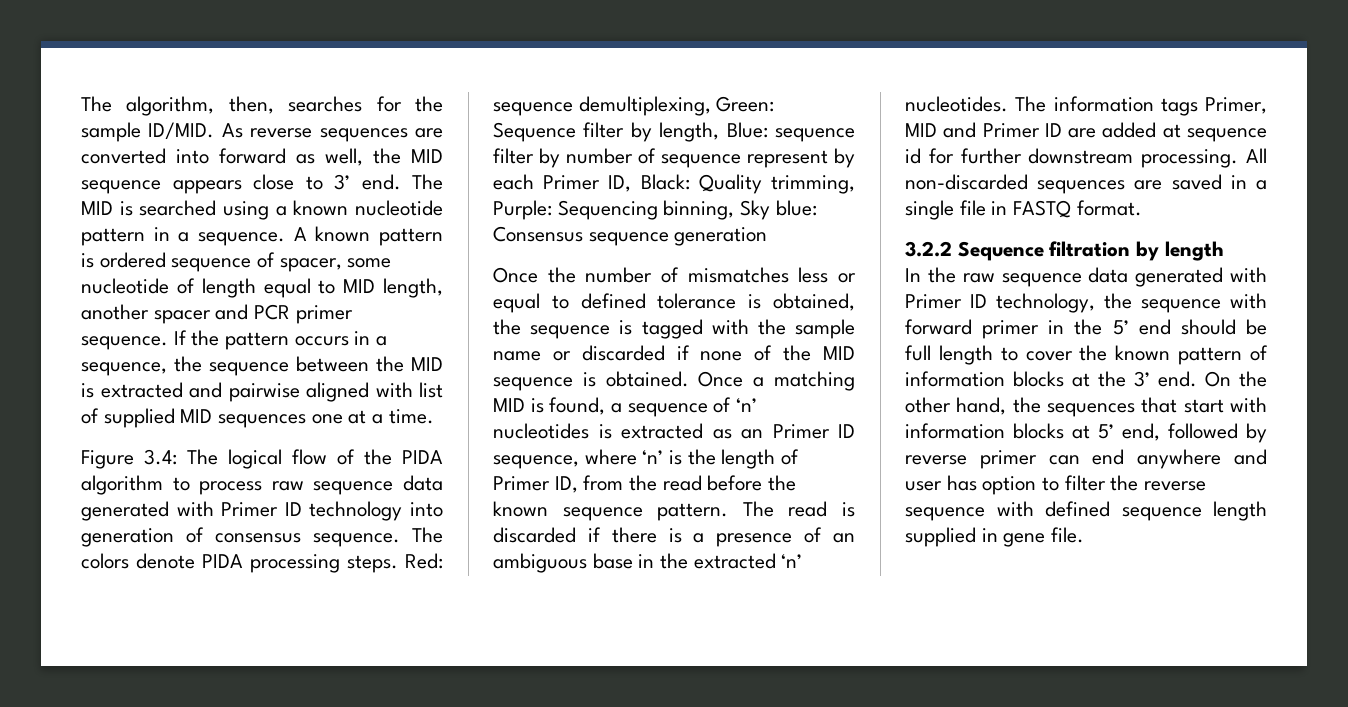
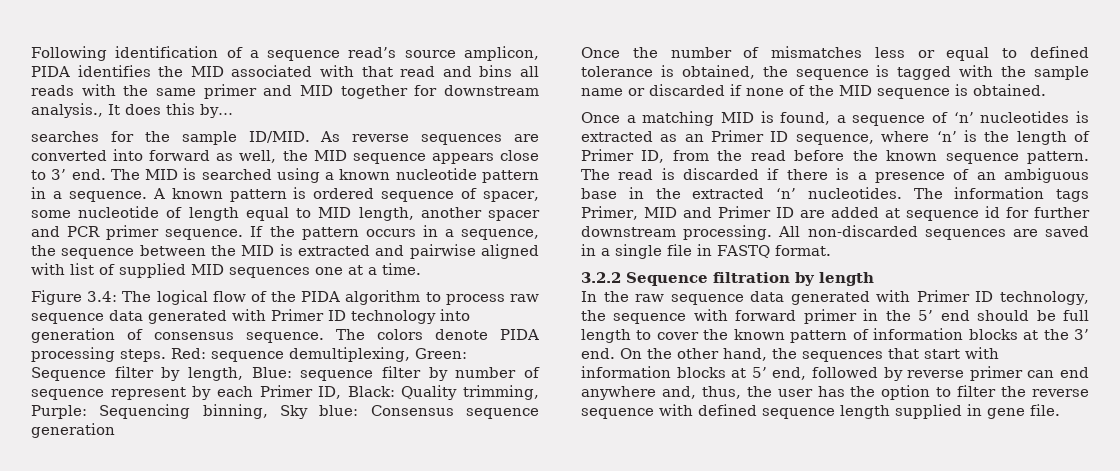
[81,96,274,116] The algorithm, then, -> [31,46,539,61] [31,65,540,77] [31,84,539,99] [31,103,233,118] Following identification of a sequence read’s source amplicon, PIDA identifies the MID associated with that read and bins all reads with the same primer and MID together for downstream analysis., It does this by… //
(689, 379) none -> (1046, 90) //
[1234,449,1267,465] and -> [661,386,772,399] and, thus, the
(977, 483) none -> [850,386,876,397] the

